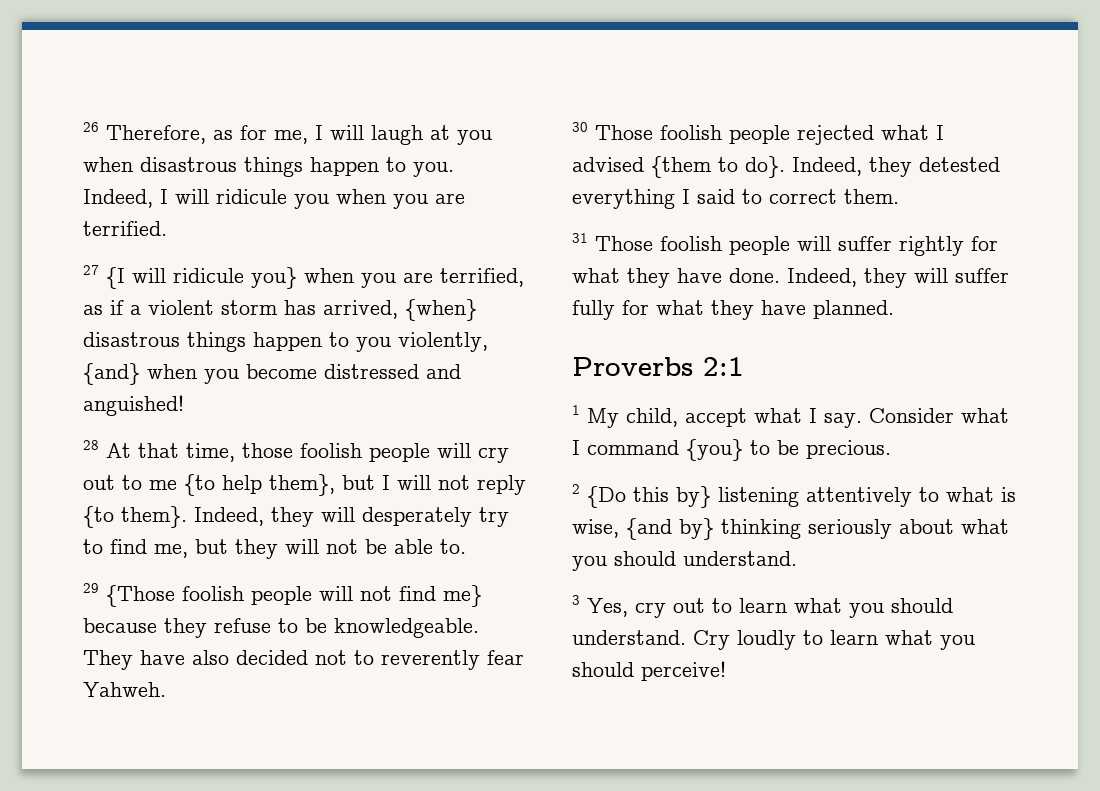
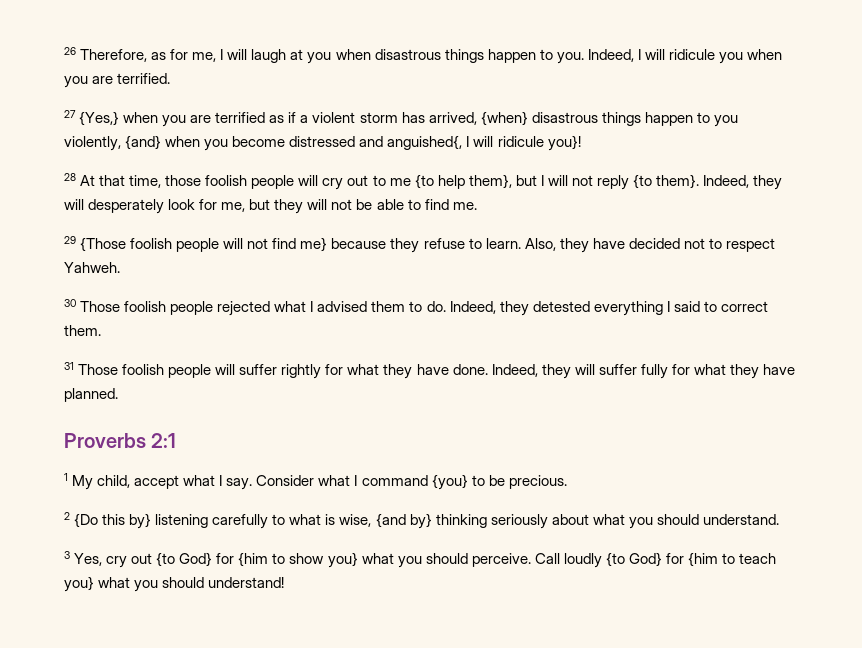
[106,267,524,289] {I will ridicule you} when you are terrified, -> [79,111,266,127] {Yes,} when you are terrified
[83,395,184,416] anguished! -> [387,135,581,151] anguished{, I will ridicule you}!
[479,507,509,527] [83,539,147,554] try to find -> [168,199,218,210] look for
[440,539,466,554] to. -> [407,199,477,210] to find me.
[305,618,479,638] [83,650,229,670] be knowledgeable. They have also -> [485,238,625,253] learn. Also, they have
[381,650,524,670] reverently fear -> [725,238,775,252] respect
[651,156,785,178] {them to do}. -> [371,301,446,312] them to do.
[806,487,912,507] attentively -> [212,514,269,529] carefully
[712,598,953,618] [572,630,975,650] [572,661,726,681] to learn what you should understand. Cry loudly to learn what you should perceive! -> [156,552,777,568] [64,576,285,592] {to God} for {him to show you} what you should perceive. Call loudly {to God} for {him to teach you} what you should understand!

